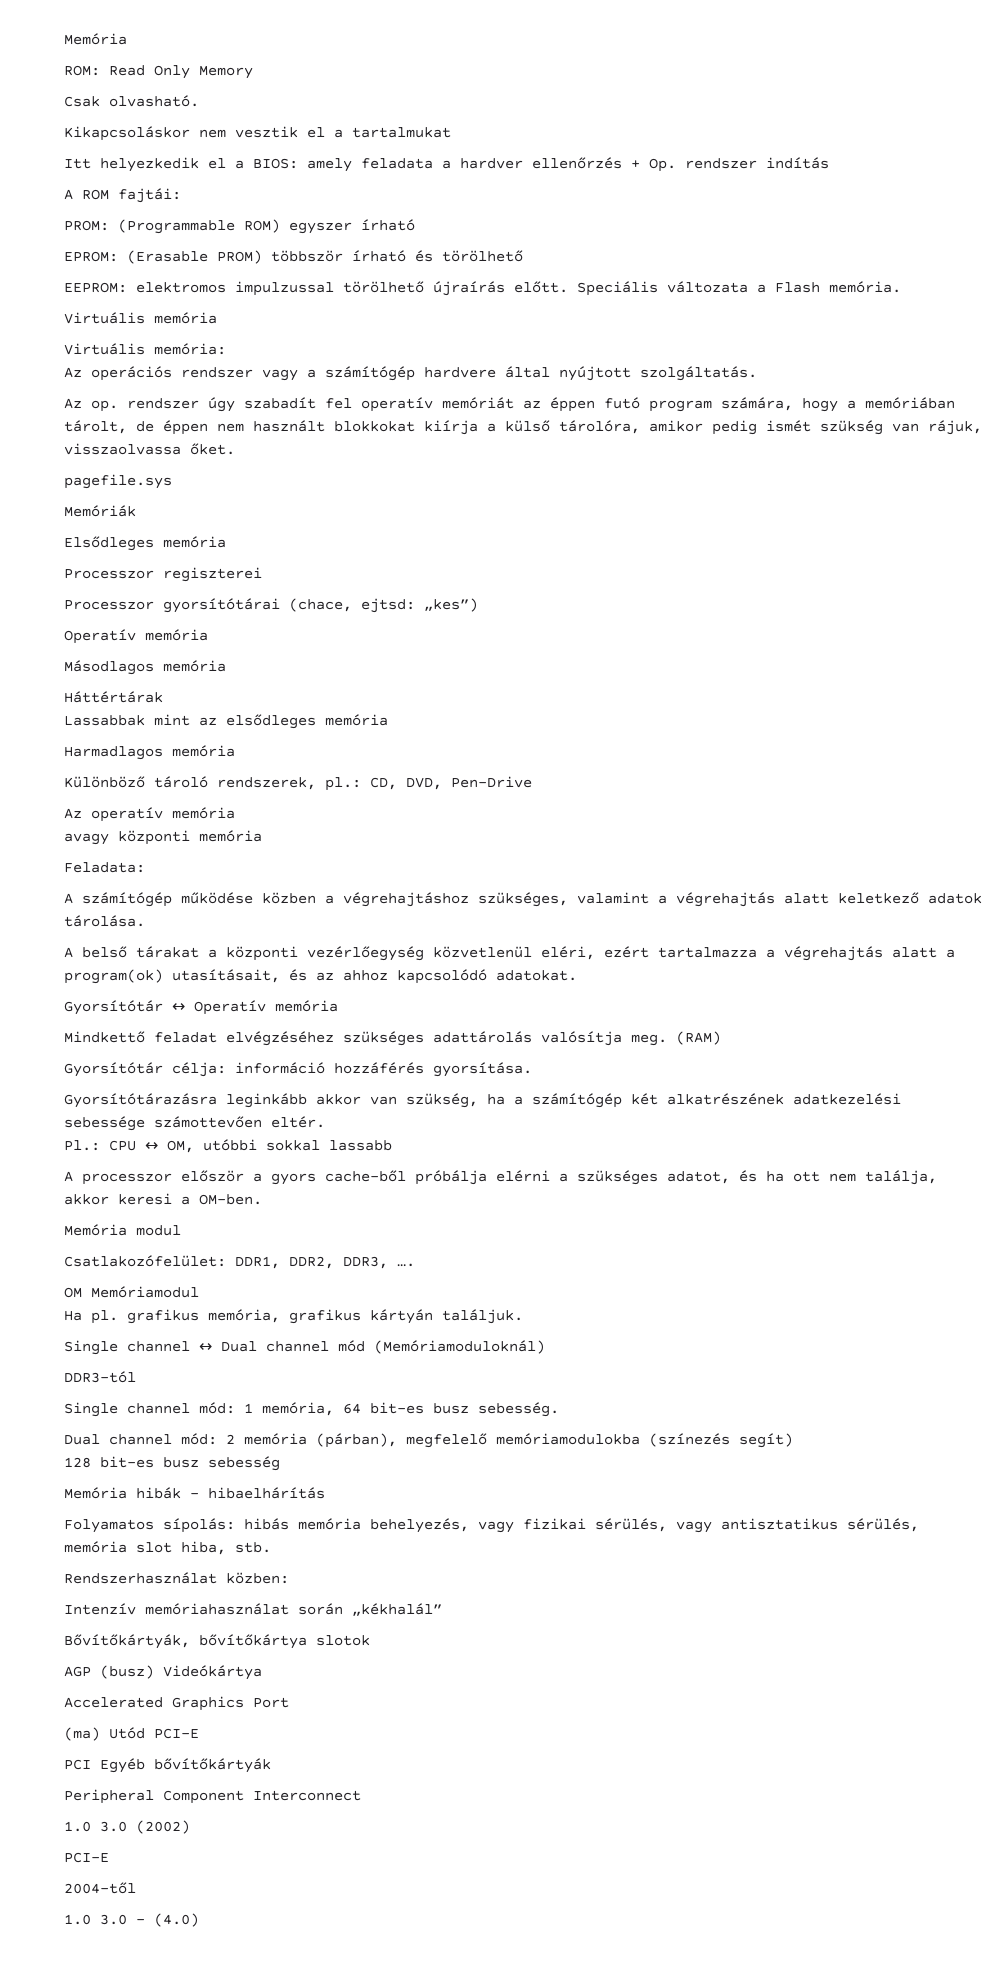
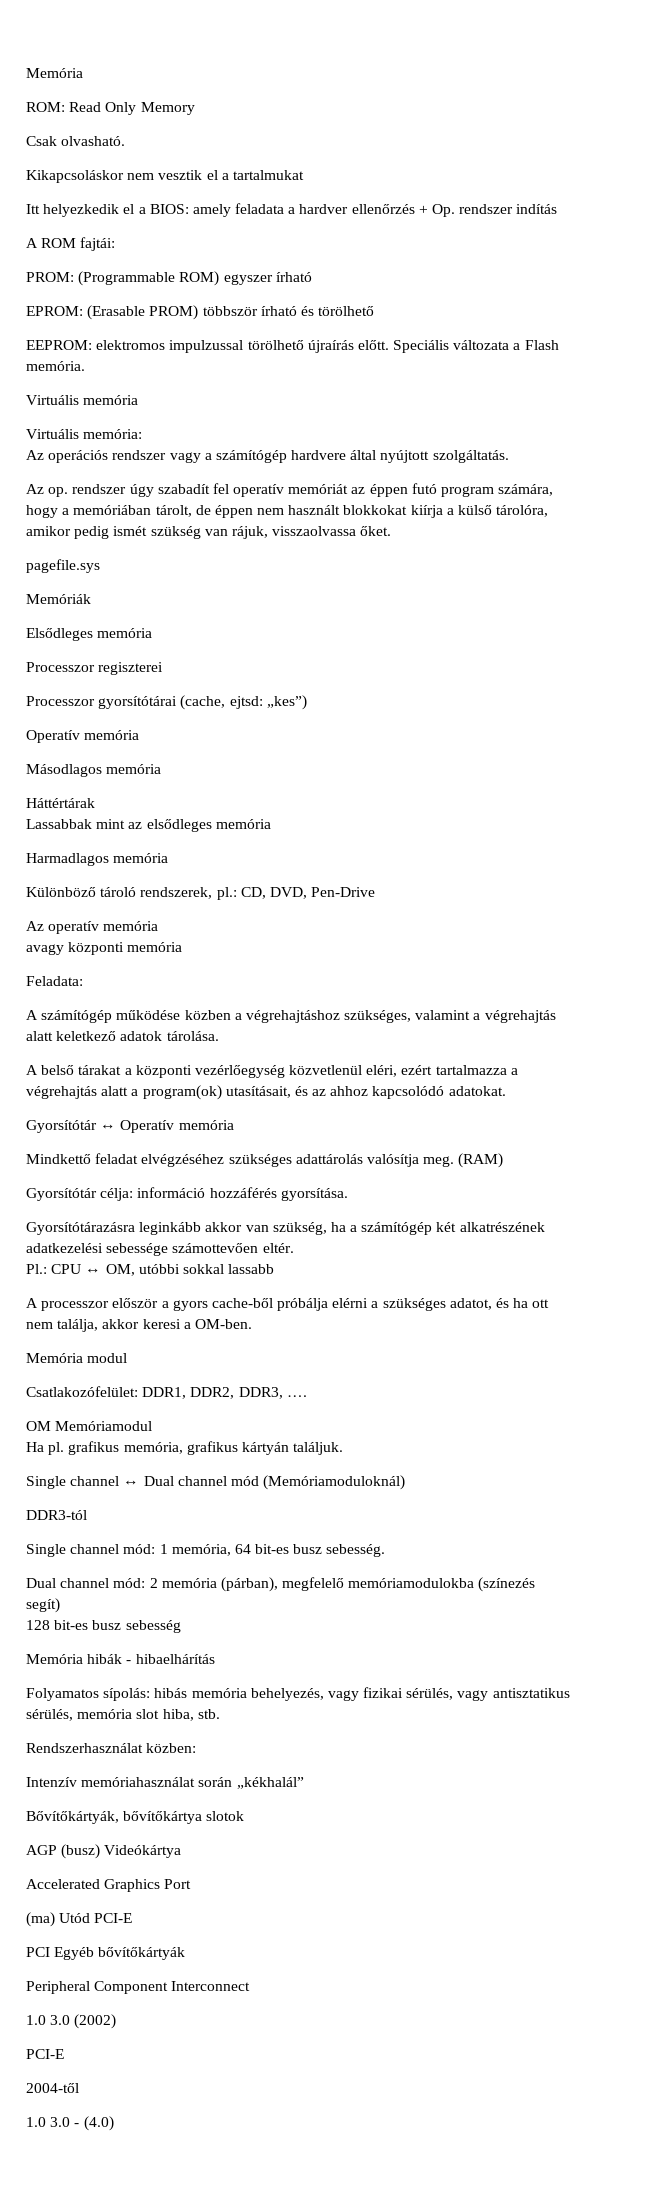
[289,598,352,612] (chace, -> [180,695,226,710] (cache,

